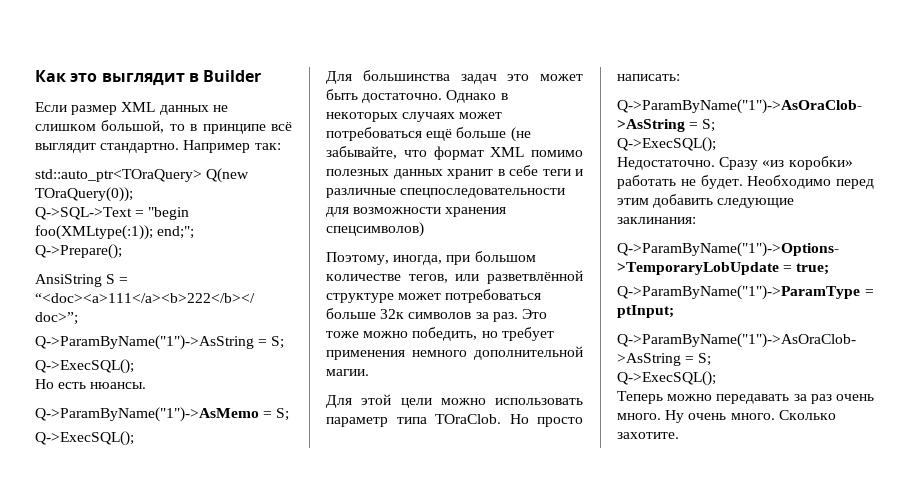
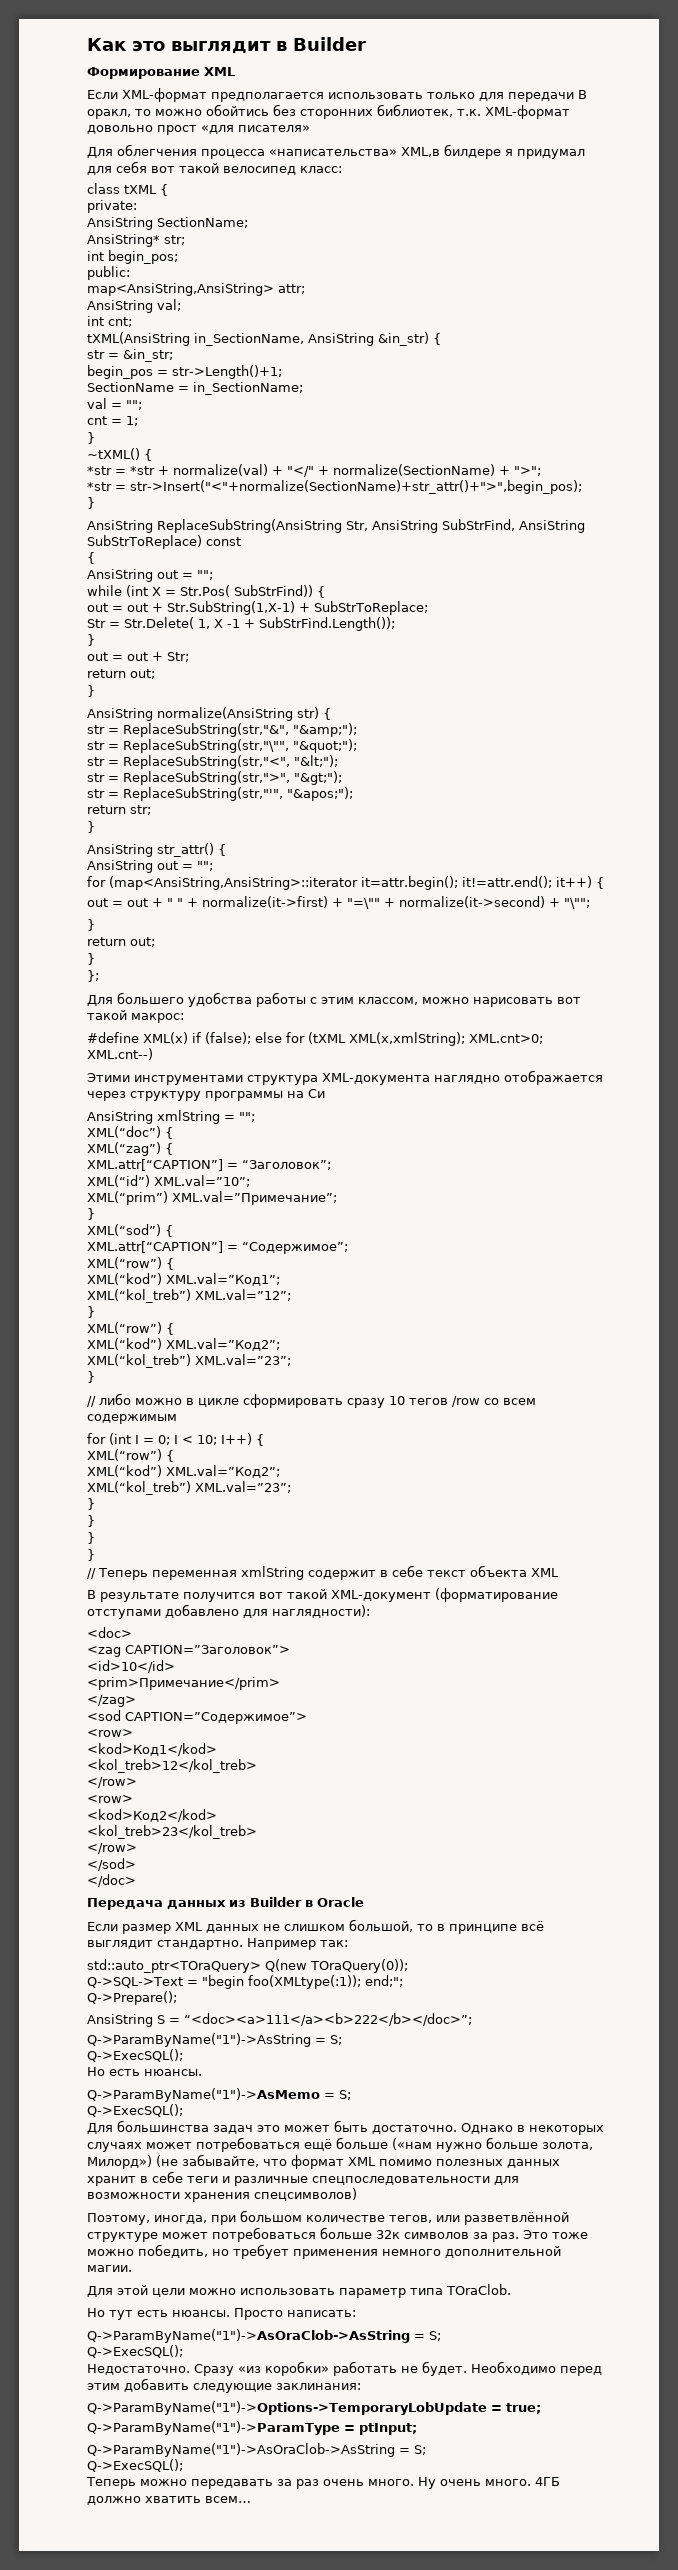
(262, 76) none -> [87,67,235,79] [87,88,587,102] [87,104,570,119] [87,125,310,135] [87,144,585,159] [87,161,342,175] [87,183,168,196] [87,200,137,213] [87,217,248,230] [87,234,185,247] [87,250,178,264] [87,266,130,280] [87,283,305,296] [87,299,181,313] [87,316,132,327] [87,332,441,346] [87,349,173,362] [87,365,282,379] [87,382,303,395] [87,398,142,410] [87,416,138,426] [87,432,95,444] [87,448,152,461] [87,464,541,477] [87,480,582,494] [87,497,95,509] [87,519,585,533] [87,535,241,549] [87,552,95,564] [87,569,213,582] [87,585,325,598] [87,601,428,615] [87,617,395,631] [87,634,95,646] [87,652,189,662] [87,669,155,679] [87,685,95,697] [87,707,331,721] [87,723,357,737] [87,739,357,753] [87,755,338,769] [87,771,342,785] [87,787,353,801] [87,805,151,815] [87,821,95,833] [87,843,226,857] [87,860,213,873] [87,876,604,890] [87,896,590,909] [87,919,95,931] [87,937,155,947] [87,953,95,965] [87,970,99,982] [87,992,581,1007] [87,1010,184,1023] [87,1032,543,1046] [87,1048,153,1060] [87,1070,603,1085] [87,1089,325,1101] [87,1110,255,1124] [87,1126,173,1139] [87,1142,173,1156] [87,1159,331,1171] [87,1175,250,1187] [87,1191,337,1205] [87,1208,95,1220] [87,1224,173,1237] [87,1241,348,1254] [87,1257,174,1270] [87,1273,280,1286] [87,1289,291,1303] [87,1306,95,1318] [87,1322,174,1335] [87,1338,280,1351] [87,1354,291,1368] [87,1371,95,1383] [87,1393,536,1408] [87,1414,177,1424] [87,1433,264,1446] [87,1449,174,1462] [87,1465,280,1478] [87,1481,291,1495] [87,1498,95,1510] [87,1515,95,1527] [87,1532,95,1544] [87,1549,95,1561] [87,1565,559,1580] [87,1588,558,1602] [87,1604,370,1619] [87,1627,132,1638] [87,1645,290,1657] [87,1660,175,1673] [87,1677,280,1690] [87,1695,136,1707] [87,1710,307,1724] [87,1729,133,1737] [87,1743,217,1756] [87,1759,257,1773] [87,1777,137,1788] [87,1795,133,1803] [87,1809,217,1822] [87,1825,257,1839] [87,1843,137,1854] [87,1858,136,1871] [87,1874,136,1887] [87,1897,364,1910] // Формирование XML // Если XML-формат предполагается использовать только для передачи В оракл, то можно обойтись без сторонних библиотек, т.к. XML-формат довольно прост «для писателя» // Для облегчения процесса «написательства» XML,в билдере я придумал для себя вот такой велосипед класс: // class tXML { // private: // AnsiString SectionName; // AnsiString* str; // int begin_pos; // public: // map<AnsiString,AnsiString> attr; // AnsiString val; // int cnt; // tXML(AnsiString in_SectionName, AnsiString &in_str) { // str = &in_str; // begin_pos = str->Length()+1; // SectionName = in_SectionName; // val = ""; // cnt = 1; // } // ~tXML() { // *str = *str + normalize(val) + "</" + normalize(SectionName) + ">"; // *str = str->Insert("<"+normalize(SectionName)+str_attr()+">",begin_pos); // } // AnsiString ReplaceSubString(AnsiString Str, AnsiString SubStrFind, AnsiString SubStrToReplace) const // { // AnsiString out = ""; // while (int X = Str.Pos( SubStrFind)) { // out = out + Str.SubString(1,X-1) + SubStrToReplace; // Str = Str.Delete( 1, X -1 + SubStrFind.Length()); // } // out = out + Str; // return out; // } // AnsiString normalize(AnsiString str) { // str = ReplaceSubString(str,"&", "&amp;"); // str = ReplaceSubString(str,"\"", "&quot;"); // str = ReplaceSubString(str,"<", "&lt;"); // str = ReplaceSubString(str,">", "&gt;"); // str = ReplaceSubString(str,"'", "&apos;"); // return str; // } // AnsiString str_attr() { // AnsiString out = ""; // for (map<AnsiString,AnsiString>::iterator it=attr.begin(); it!=attr.end(); it++) { // out = out + " " + normalize(it->first) + "=\"" + normalize(it->second) + "\""; // } // return out; // } // }; // Для большего удобства работы с этим классом, можно нарисовать вот такой макрос: // #define XML(x) if (false); else for (tXML XML(x,xmlString); XML.cnt>0; XML.cnt--) // Этими инструментами структура XML-документа наглядно отображается через структуру программы на Си // AnsiString xmlString = ""; // XML(“doc”) { // XML(“zag”) { // XML.attr[“CAPTION”] = “Заголовок”; // XML(“id”) XML.val=”10”; // XML(“prim”) XML.val=”Примечание”; // } // XML(“sod”) { // XML.attr[“CAPTION”] = “Содержимое”; // XML(“row”) { // XML(“kod”) XML.val=”Код1”; // XML(“kol_treb”) XML.val=”12”; // } // XML(“row”) { // XML(“kod”) XML.val=”Код2”; // XML(“kol_treb”) XML.val=”23”; // } // // либо можно в цикле сформировать сразу 10 тегов /row со всем содержимым // for (int I = 0; I < 10; I++) { // XML(“row”) { // XML(“kod”) XML.val=”Код2”; // XML(“kol_treb”) XML.val=”23”; // } // } // } // } // // Теперь переменная xmlString содержит в себе текст объекта XML // В результате получится вот такой XML-документ (форматирование отступами добавлено для наглядности): // <doc> // <zag CAPTION=”Заголовок”> // <id>10</id> // <prim>Примечание</prim> // </zag> // <sod CAPTION=”Содержимое”> // <row> // <kod>Код1</kod> // <kol_treb>12</kol_treb> // </row> // <row> // <kod>Код2</kod> // <kol_treb>23</kol_treb> // </row> // </sod> // </doc> // Передача данных из Builder в Oracle
(507, 132) none -> [392,2137,593,2152] [87,2155,152,2169] («нам нужно больше золота, Милорд»)
[509,414,583,427] Но просто -> [87,2308,283,2320] // Но тут есть нюансы. Просто
[778,410,836,420] [617,432,679,439] Сколько захотите. -> [535,2477,560,2486] [87,2496,251,2505] 4ГБ должно хватить всем…

